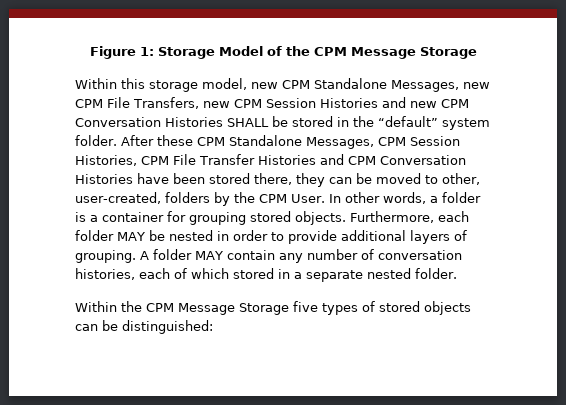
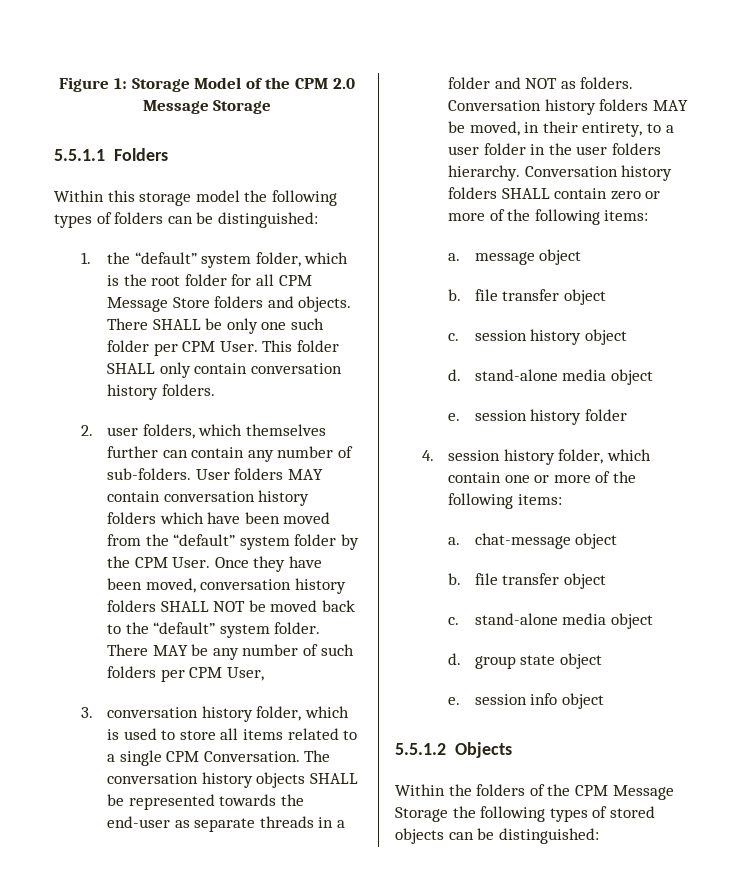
[350,47,477,59] Message Storage -> [332,78,355,89] [142,100,272,114] [54,148,168,161] 2.0 Message Storage // 5.5.1.1 Folders
[202,78,490,92] [75,97,469,109] [75,116,490,130] [75,135,460,149] [75,154,466,166] [75,173,480,187] [75,192,481,206] [75,211,469,225] [75,230,467,244] [75,249,462,263] [75,268,457,282] model, new CPM Standalone Messages, new CPM File Transfers, new CPM Session Histories and new CPM Conversation Histories SHALL be stored in the “default” system folder. After these CPM Standalone Messages, CPM Session Histories, CPM File Transfer Histories and CPM Conversation Histories have been stored there, they can be moved to other, user-created, folders by the CPM User. In other words, a folder is a container for grouping stored objects. Furthermore, each folder MAY be nested in order to provide additional layers of grouping. A folder MAY contain any number of conversation histories, each of which stored in a separate nested folder. -> [195,190,337,206] [54,212,318,228] [80,252,349,268] [107,274,312,286] [107,296,352,312] [107,318,325,334] [107,340,340,356] [107,362,342,378] [107,384,215,400] [80,424,326,439] [107,446,354,462] [107,468,323,480] [107,490,310,506] [107,512,331,524] [107,534,360,550] [107,556,323,572] [107,578,346,594] [107,600,356,612] [107,622,321,638] [107,644,354,660] [107,666,264,682] [80,706,349,722] [107,728,358,740] [107,750,331,766] [107,772,358,788] [107,794,304,810] [107,816,346,832] [448,77,634,89] [448,99,688,115] [448,121,674,137] [448,143,662,155] [448,165,673,181] [448,187,661,200] [448,209,649,225] [448,249,582,265] [448,289,606,305] [448,329,627,345] [448,369,653,385] [448,409,627,425] [421,449,651,465] [448,471,637,483] [448,493,562,509] [448,533,618,549] [448,573,606,589] [448,613,653,629] [448,653,602,669] [448,693,604,709] [395,742,512,758] model the following types of folders can be distinguished: // 1. the “default” system folder, which is the root folder for all CPM Message Store folders and objects. There SHALL be only one such folder per CPM User. This folder SHALL only contain conversation history folders. // 2. user folders, which themselves further can contain any number of sub-folders. User folders MAY contain conversation history folders which have been moved from the “default” system folder by the CPM User. Once they have been moved, conversation history folders SHALL NOT be moved back to the “default” system folder. There MAY be any number of such folders per CPM User, // 3. conversation history folder, which is used to store all items related to a single CPM Conversation. The conversation history objects SHALL be represented towards the end-user as separate threads in a folder and NOT as folders. Conversation history folders MAY be moved, in their entirety, to a user folder in the user folders hierarchy. Conversation history folders SHALL contain zero or more of the following items: // a. message object // b. file transfer object // c. session history object // d. stand-alone media object // e. session history folder // 4. session history folder, which contain one or more of the following items: // a. chat-message object // b. file transfer object // c. stand-alone media object // d. group state object // e. session info object // 5.5.1.2 Objects
[146,301,318,315] CPM Message Storage five -> [476,784,674,800] [395,806,546,822] folders of the CPM Message Storage the following

